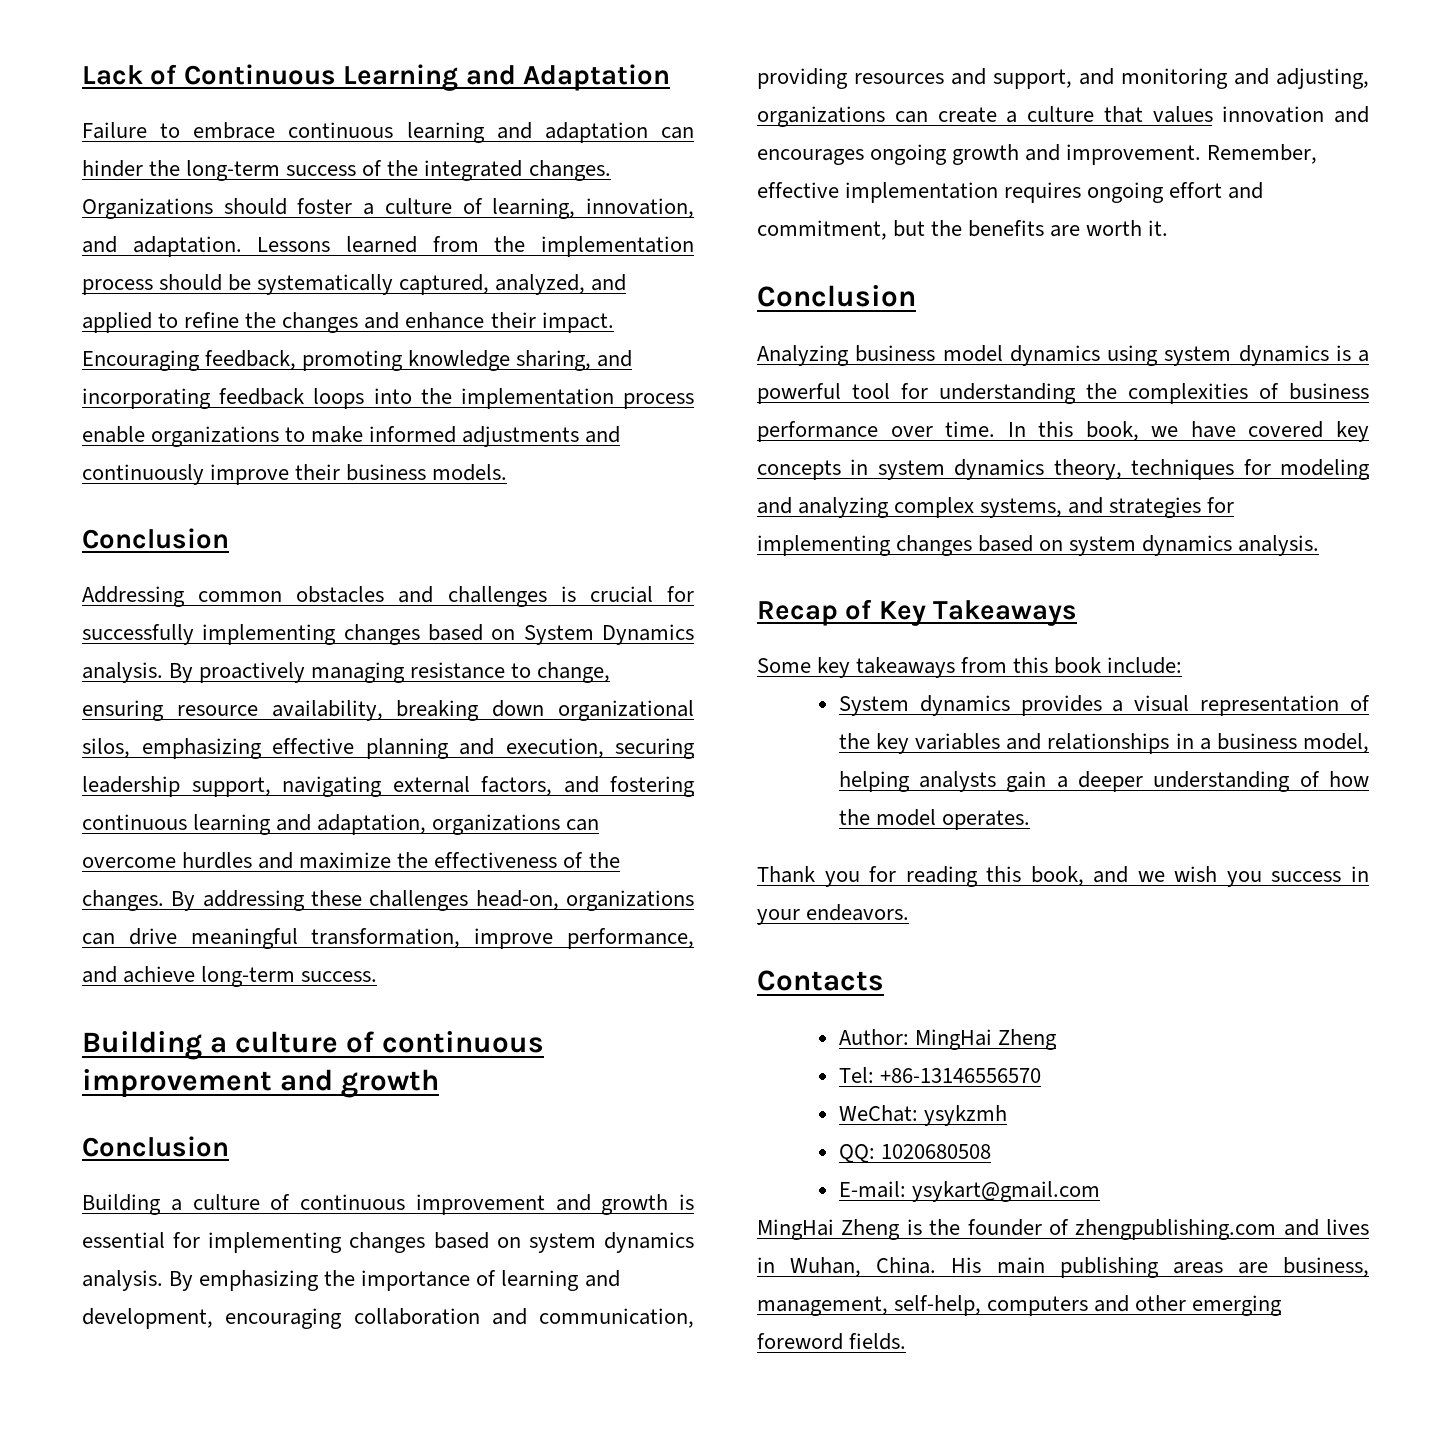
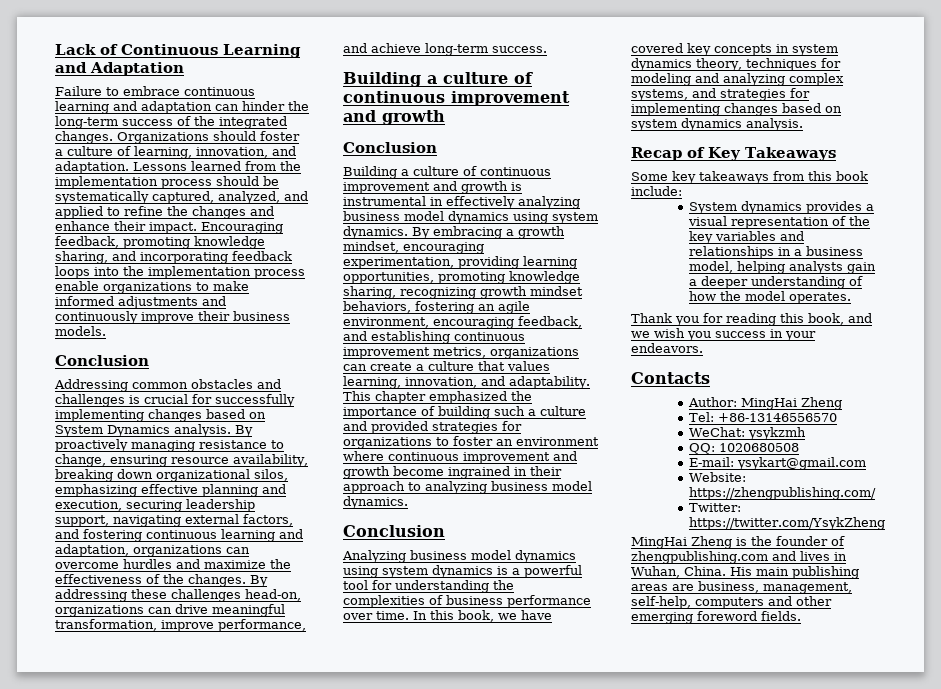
[82,1232,694,1253] [82,1270,620,1291] [82,1308,694,1329] [757,68,1369,89] essential for implementing changes based on system dynamics analysis. By emphasizing the importance of learning and development, encouraging collaboration and communication, providing resources and support, and monitoring and adjusting, -> [343,196,580,209] [343,211,598,224] [343,226,565,239] [343,241,484,254] [343,256,577,269] [343,271,580,284] [343,286,583,299] [343,301,530,314] [343,316,582,329] [343,331,525,344] [343,347,486,359] instrumental in effectively analyzing business model dynamics using system dynamics. By embracing a growth mindset, encouraging experimentation, providing learning opportunities, promoting knowledge sharing, recognizing growth mindset behaviors, fostering an agile environment, encouraging feedback, and establishing continuous improvement metrics,
[1222,106,1369,123] [757,144,1318,165] [757,182,1264,203] [757,220,1169,240] innovation and encourages ongoing growth and improvement. Remember, effective implementation requires ongoing effort and commitment, but the benefits are worth it. -> [343,376,590,389] [343,391,532,404] [343,406,586,419] [343,421,522,434] [343,436,599,449] [343,451,577,464] [343,466,562,479] [343,481,592,494] [343,496,408,509] learning, innovation, and adaptability. This chapter emphasized the importance of building such a culture and provided strategies for organizations to foster an environment where continuous improvement and growth become ingrained in their approach to analyzing business model dynamics.
(1100, 1191) none -> [689,472,747,482] [689,487,877,500] [689,503,742,512] [689,517,886,530] // Website: https://zhengpublishing.com/ // Twitter: https://twitter.com/YsykZheng

